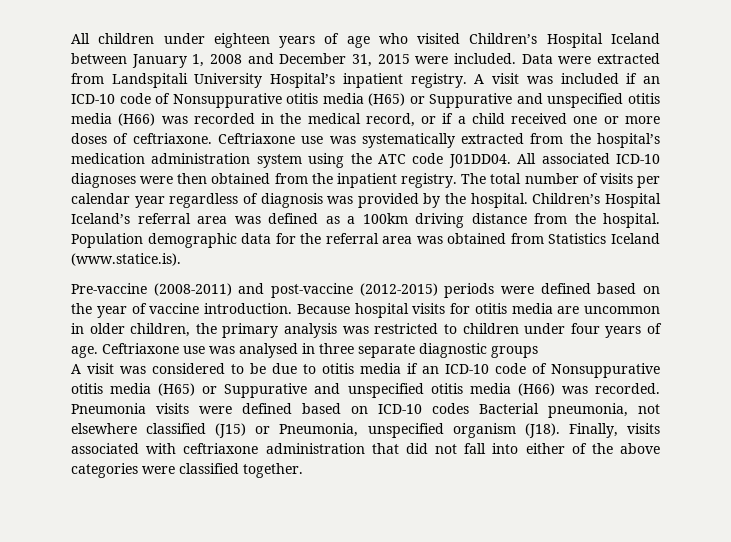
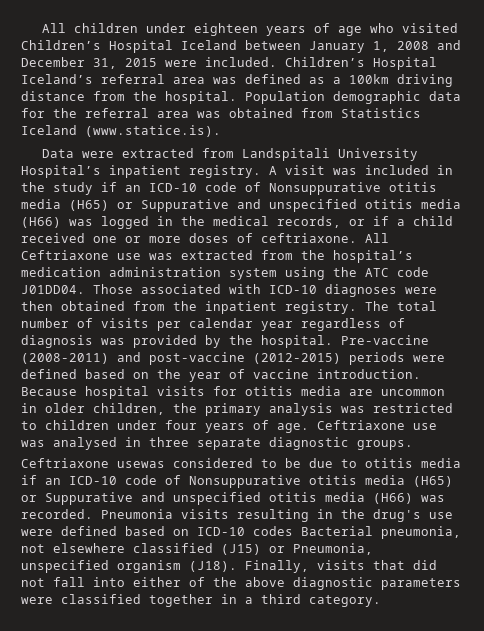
[521,53,660,64] [71,73,661,88] [71,93,660,108] [71,113,660,127] [71,133,660,148] [71,153,660,168] [71,173,660,188] [71,193,528,208] Data were extracted from Landspitali University Hospital’s inpatient registry. A visit was included if an ICD-10 code of Nonsuppurative otitis media (H65) or Suppurative and unspecified otitis media (H66) was recorded in the medical record, or if a child received one or more doses of ceftriaxone. Ceftriaxone use was systematically extracted from the hospital’s medication administration system using the ATC code J01DD04. All associated ICD-10 diagnoses were then obtained from the inpatient registry. The total number of visits per calendar year regardless of diagnosis was provided by the hospital. -> (277, 62) none
(181, 259) none -> [42,148,419,161] [21,165,453,178] [21,182,437,195] [21,199,461,212] [21,216,453,229] [21,233,389,243] [21,250,413,263] [21,267,429,280] [21,284,437,297] [21,301,437,314] [21,318,405,331] [21,335,333,348] Data were extracted from Landspitali University Hospital’s inpatient registry. A visit was included in the study if an ICD-10 code of Nonsuppurative otitis media (H65) or Suppurative and unspecified otitis media (H66) was logged in the medical records, or if a child received one or more doses of ceftriaxone. All Ceftriaxone use was extracted from the hospital’s medication administration system using the ATC code J01DD04. Those associated with ICD-10 diagnoses were then obtained from the inpatient registry. The total number of visits per calendar year regardless of diagnosis was provided by the hospital.
[491,346,538,358] [71,363,146,374] groups // A visit was -> [357,440,413,450] [21,458,165,468] groups. // Ceftriaxone usewas
(189, 408) none -> [237,509,453,522] resulting in the drug's use
[71,443,365,454] associated with ceftriaxone administration -> (365, 565) none
[71,463,303,478] categories were classified together. -> [293,577,461,590] [21,594,381,607] diagnostic parameters were classified together in a third category.

